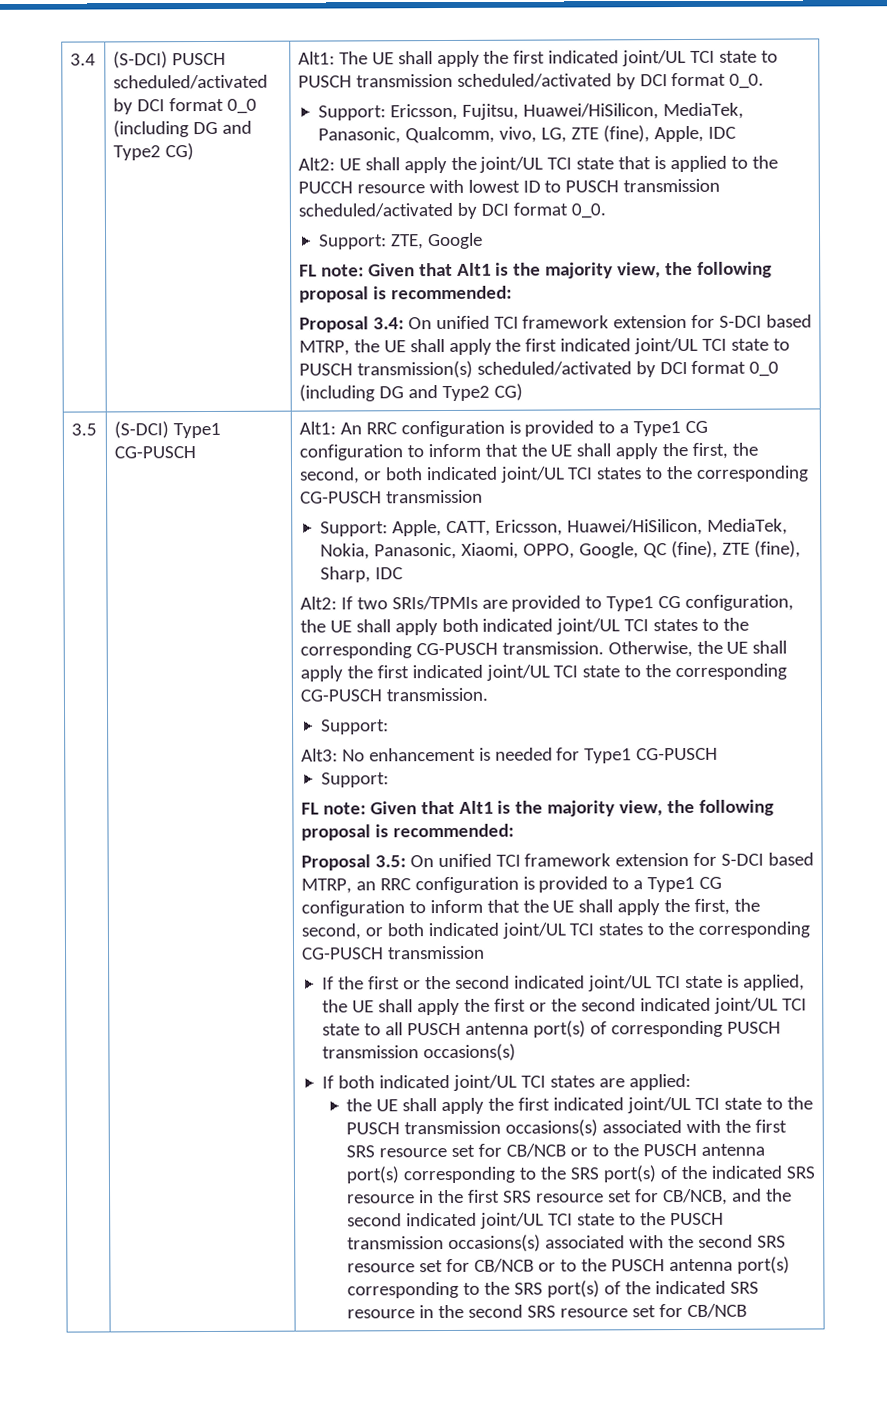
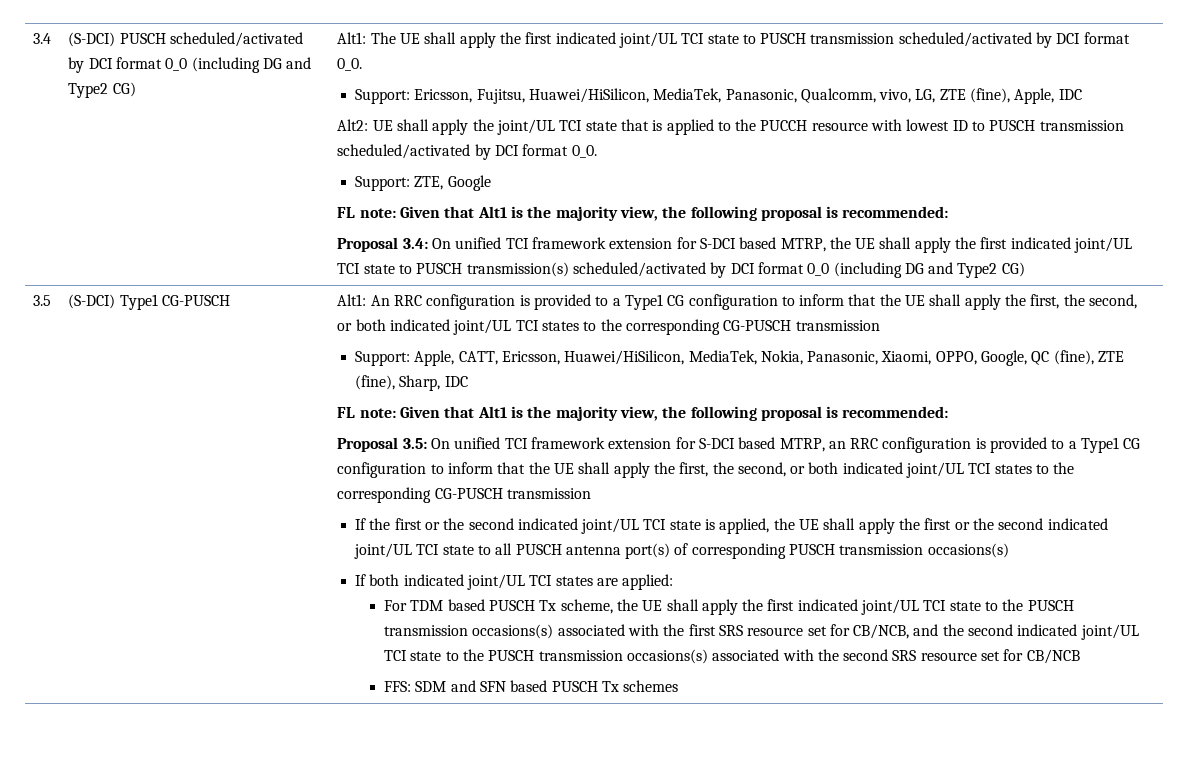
[299,594,795,612] [299,617,750,636] [299,640,788,659] [299,663,788,682] [299,687,488,702] [320,719,389,735] [300,747,719,764] [320,772,389,788] // Alt2: If two SRIs/TPMIs are provided to Type1 CG configuration, the UE shall apply both indicated joint/UL TCI states to the corresponding CG-PUSCH transmission. Otherwise, the UE shall apply the first indicated joint/UL TCI state to the corresponding CG-PUSCH transmission. // Support: // Alt3: No enhancement is needed for Type1 CG-PUSCH // Support: -> (468, 381) none
(691, 1082) none -> [383,599,613,614] For TDM based PUSCH Tx scheme,
[506,1143,766,1158] [346,1165,816,1184] [347,1189,660,1204] CB/NCB or to the PUSCH antenna port(s) corresponding to the SRS port(s) of the indicated SRS resource in the first SRS resource set for -> (850, 630) none
[538,1256,791,1274] [347,1280,760,1299] [347,1303,748,1319] or to the PUSCH antenna port(s) corresponding to the SRS port(s) of the indicated SRS resource in the second SRS resource set for CB/NCB -> [383,680,679,692] // FFS: SDM and SFN based PUSCH Tx schemes

